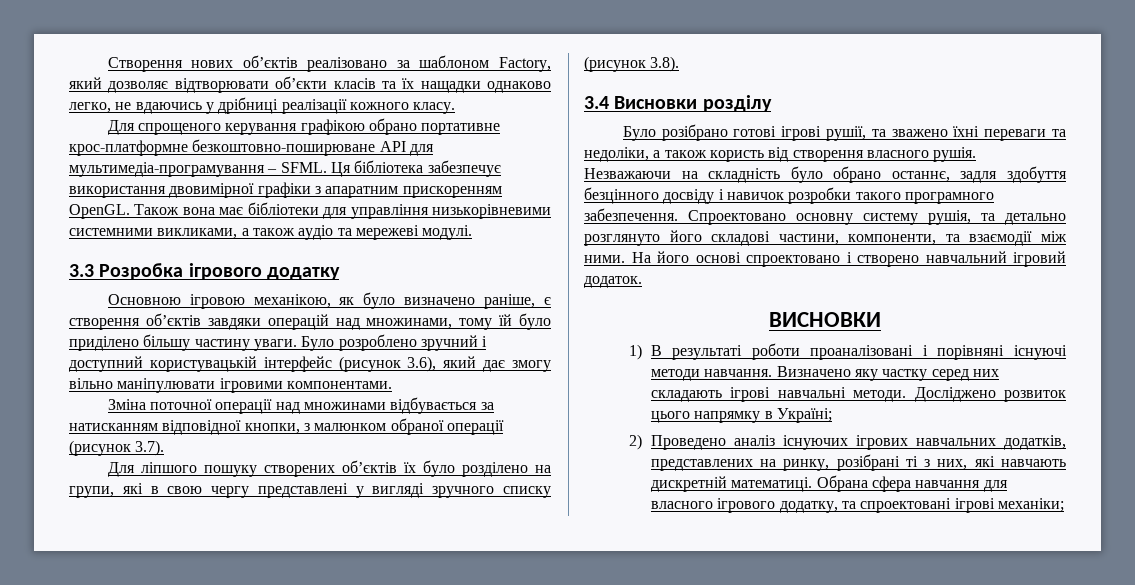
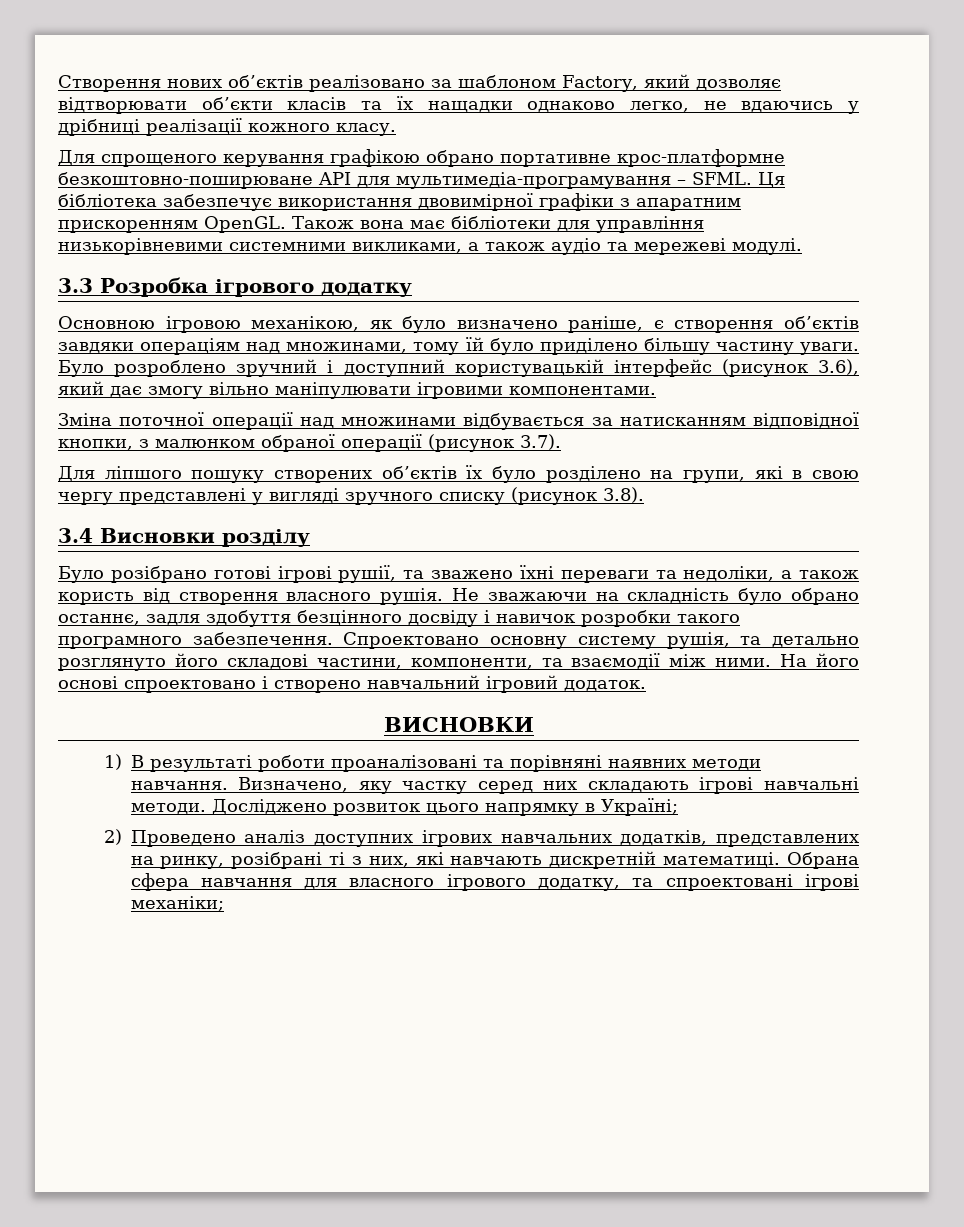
[267,314,329,330] операцій -> [140,338,241,355] операціям
[584,168,671,179] Незважаючи -> [452,588,587,601] Не зважаючи
[922,345,1067,360] і порівняні існуючі -> [482,755,686,772] та порівняні наявних
[776,366,851,377] Визначено -> [238,777,349,792] Визначено,
[782,435,848,450] існуючих -> [314,834,414,847] доступних

